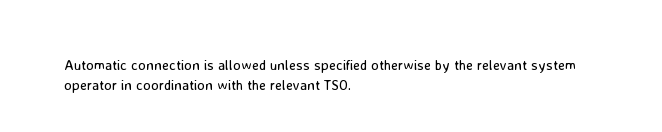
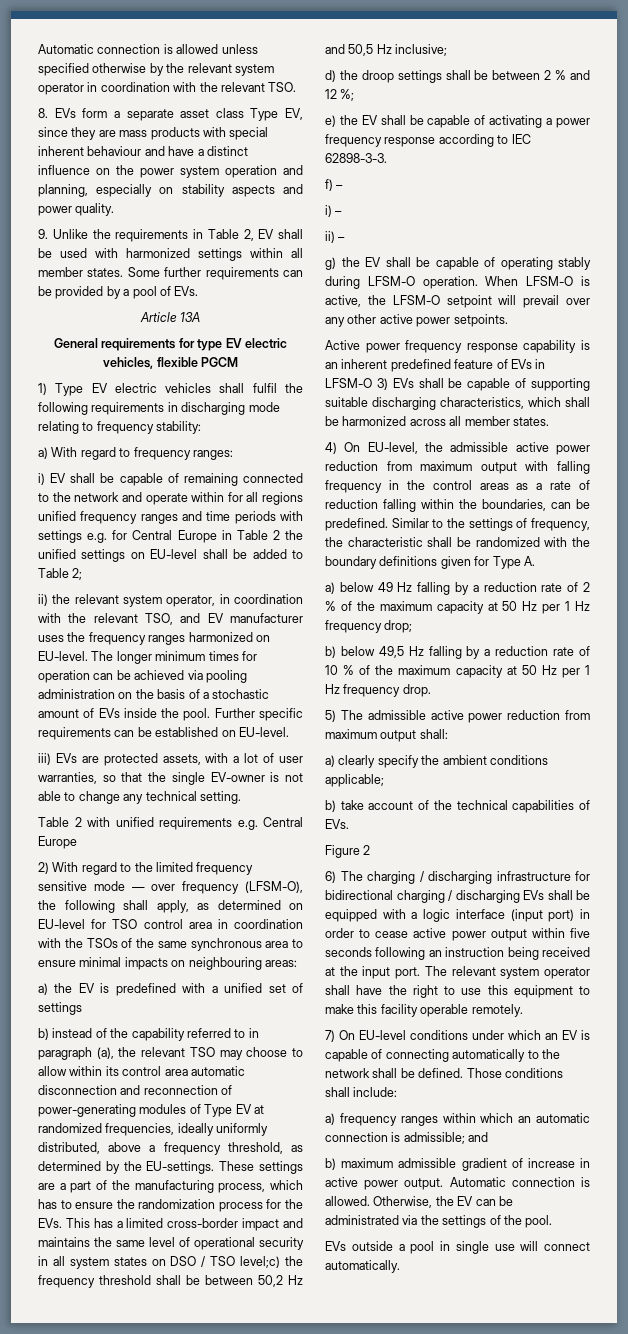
(351, 85) none -> [38,108,303,121] [38,127,269,140] [38,146,248,156] [38,165,303,178] [38,184,303,197] [38,203,115,216] [38,229,303,242] [38,248,303,261] [38,267,303,280] [38,286,199,299] [139,312,201,322] [54,338,287,351] [103,357,238,369] [38,383,303,396] [38,402,280,415] [38,421,202,434] [38,447,233,460] [38,473,303,486] [38,492,303,505] [38,511,304,524] [38,530,303,543] [38,549,303,562] [38,568,83,580] [38,594,303,607] [38,613,303,625] [38,632,270,645] [38,651,257,664] [38,670,247,683] [38,689,270,699] [38,708,303,721] [38,727,289,740] [38,753,303,766] [38,772,303,785] [38,791,241,804] [38,817,303,830] [38,836,77,849] [38,862,254,875] [38,881,303,894] [38,900,303,913] [38,919,303,929] [38,938,303,951] [38,957,297,970] [38,983,304,996] [38,1002,82,1015] [38,1028,259,1041] [38,1047,303,1060] [38,1066,245,1076] [38,1085,233,1095] [38,1104,264,1117] [38,1123,269,1136] [38,1142,303,1155] [38,1161,303,1174] [38,1180,303,1193] [38,1199,303,1212] [38,1218,303,1231] [38,1237,304,1250] [38,1256,303,1269] [38,1275,303,1288] [325,44,448,56] [325,70,590,83] [325,89,355,101] [325,115,590,128] [325,134,531,147] [325,153,387,163] [325,179,344,191] [325,205,343,217] [325,231,346,243] [325,257,591,270] [325,276,590,289] [325,295,590,308] [325,314,508,327] [325,340,590,353] [325,359,546,372] [325,378,590,391] [325,397,590,410] [325,416,549,426] [325,442,590,455] [325,461,590,474] [325,480,590,493] [325,499,590,512] [325,518,590,531] [325,537,590,547] [325,556,535,569] [325,582,590,595] [325,601,590,614] [325,620,413,633] [325,646,590,659] [325,665,590,678] [325,684,431,697] [325,710,590,723] [325,729,448,742] [325,755,548,768] [325,774,384,787] [325,800,590,813] [325,819,349,829] [325,845,371,858] [325,871,590,884] [325,890,590,903] [325,909,590,922] [325,928,590,941] [325,947,590,960] [325,966,590,979] [325,985,590,998] [325,1004,523,1017] [325,1030,590,1042] [325,1049,560,1062] [325,1068,563,1078] [325,1087,398,1097] [325,1113,590,1126] [325,1132,489,1144] [325,1158,590,1171] [325,1177,590,1190] [325,1196,513,1208] [325,1215,553,1228] [325,1241,590,1254] [325,1260,400,1273] // 8. EVs form a separate asset class Type EV, since they are mass products with special inherent behaviour and have a distinct influence on the power system operation and planning, especially on stability aspects and power quality. // 9. Unlike the requirements in Table 2, EV shall be used with harmonized settings within all member states. Some further requirements can be provided by a pool of EVs. // Article 13A // General requirements for type EV electric vehicles, flexible PGCM // 1) Type EV electric vehicles shall fulfil the following requirements in discharging mode relating to frequency stability: // a) With regard to frequency ranges: // i) EV shall be capable of remaining connected to the network and operate within for all regions unified frequency ranges and time periods with settings e.g. for Central Europe in Table 2 the unified settings on EU-level shall be added to Table 2; // ii) the relevant system operator, in coordination with the relevant TSO, and EV manufacturer uses the frequency ranges harmonized on EU-level. The longer minimum times for operation can be achieved via pooling administration on the basis of a stochastic amount of EVs inside the pool. Further specific requirements can be established on EU-level. // iii) EVs are protected assets, with a lot of user warranties, so that the single EV-owner is not able to change any technical setting. // Table 2 with unified requirements e.g. Central Europe // 2) With regard to the limited frequency sensitive mode — over frequency (LFSM-O), the following shall apply, as determined on EU-level for TSO control area in coordination with the TSOs of the same synchronous area to ensure minimal impacts on neighbouring areas: // a) the EV is predefined with a unified set of settings // b) instead of the capability referred to in paragraph (a), the relevant TSO may choose to allow within its control area automatic disconnection and reconnection of power-generating modules of Type EV at randomized frequencies, ideally uniformly distributed, above a frequency threshold, as determined by the EU-settings. These settings are a part of the manufacturing process, which has to ensure the randomization process for the EVs. This has a limited cross-border impact and maintains the same level of operational security in all system states on DSO / TSO level;c) the frequency threshold shall be between 50,2 Hz and 50,5 Hz inclusive; // d) the droop settings shall be between 2 % and 12 %; // e) the EV shall be capable of activating a power frequency response according to IEC 62898-3-3. // f) – // i) – // ii) – // g) the EV shall be capable of operating stably during LFSM-O operation. When LFSM-O is active, the LFSM-O setpoint will prevail over any other active power setpoints. // Active power frequency response capability is an inherent predefined feature of EVs in LFSM-O 3) EVs shall be capable of supporting suitable discharging characteristics, which shall be harmonized across all member states. // 4) On EU-level, the admissible active power reduction from maximum output with falling frequency in the control areas as a rate of reduction falling within the boundaries, can be predefined. Similar to the settings of frequency, the characteristic shall be randomized with the boundary definitions given for Type A. // a) below 49 Hz falling by a reduction rate of 2 % of the maximum capacity at 50 Hz per 1 Hz frequency drop; // b) below 49,5 Hz falling by a reduction rate of 10 % of the maximum capacity at 50 Hz per 1 Hz frequency drop. // 5) The admissible active power reduction from maximum output shall: // a) clearly specify the ambient conditions applicable; // b) take account of the technical capabilities of EVs. // Figure 2 // 6) The charging / discharging infrastructure for bidirectional charging / discharging EVs shall be equipped with a logic interface (input port) in order to cease active power output within five seconds following an instruction being received at the input port. The relevant system operator shall have the right to use this equipment to make this facility operable remotely. // 7) On EU-level conditions under which an EV is capable of connecting automatically to the network shall be defined. Those conditions shall include: // a) frequency ranges within which an automatic connection is admissible; and // b) maximum admissible gradient of increase in active power output. Automatic connection is allowed. Otherwise, the EV can be administrated via the settings of the pool. // EVs outside a pool in single use will connect automatically.

